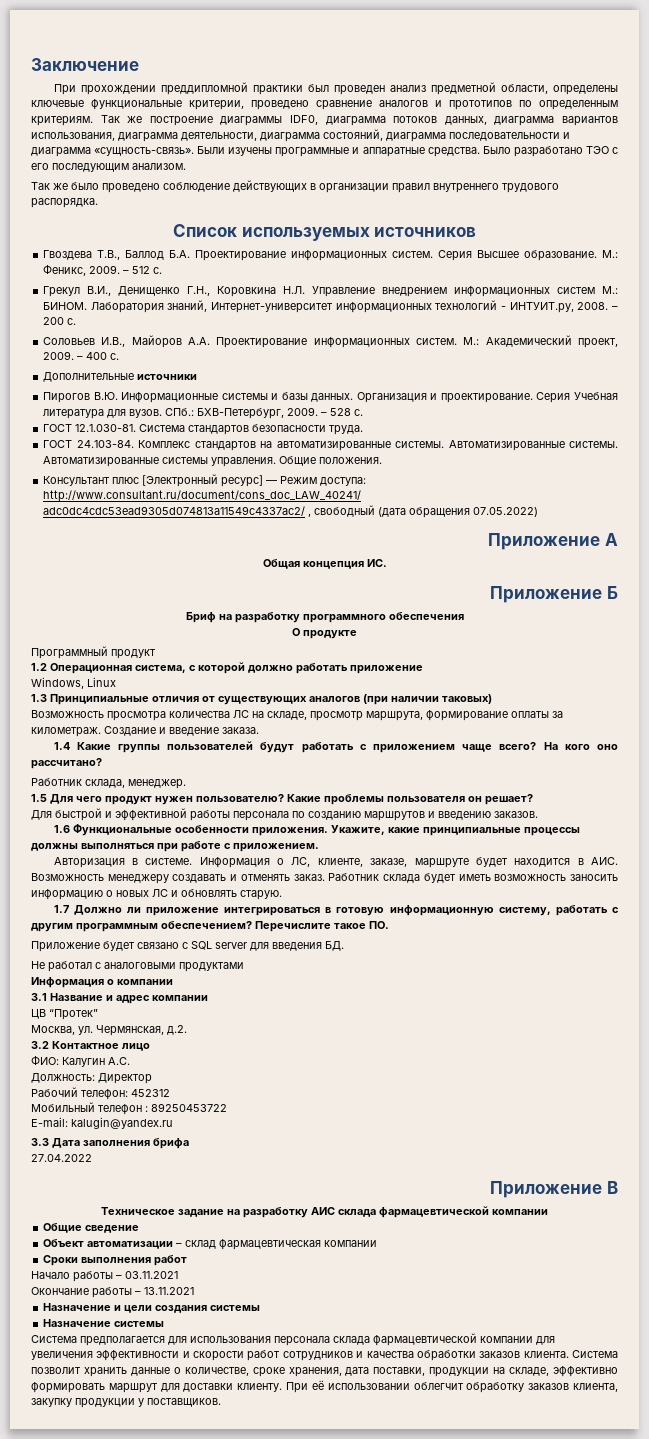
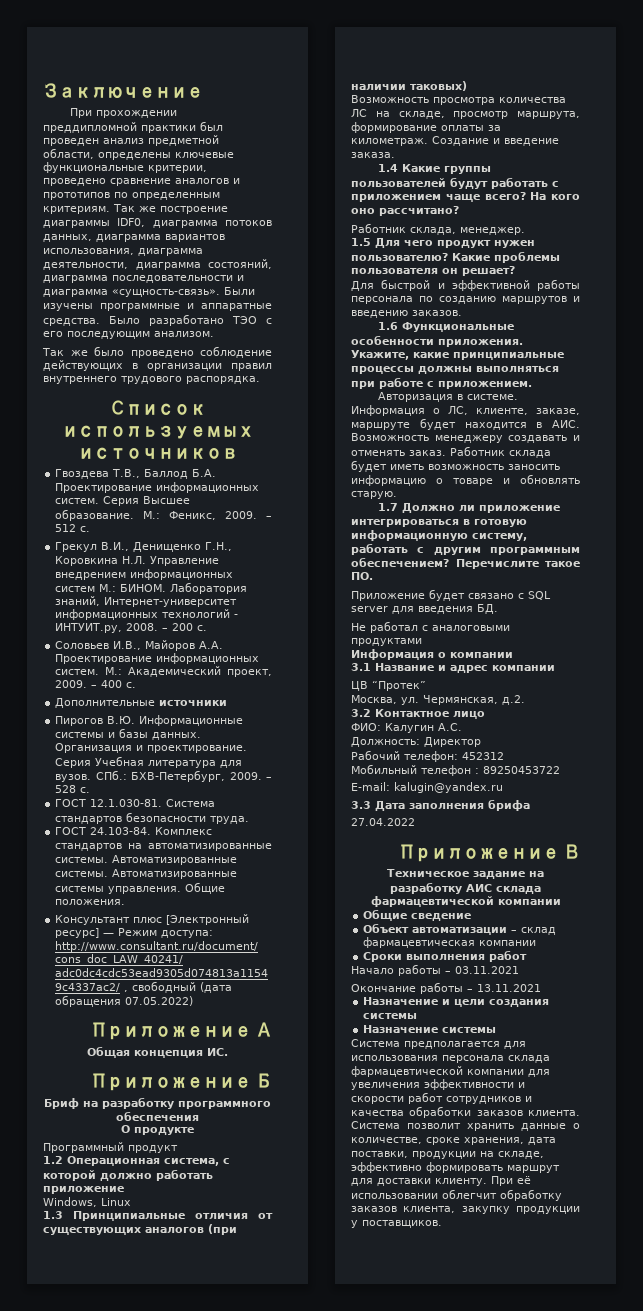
[116,889,168,897] новых ЛС -> [453,478,493,486] товаре

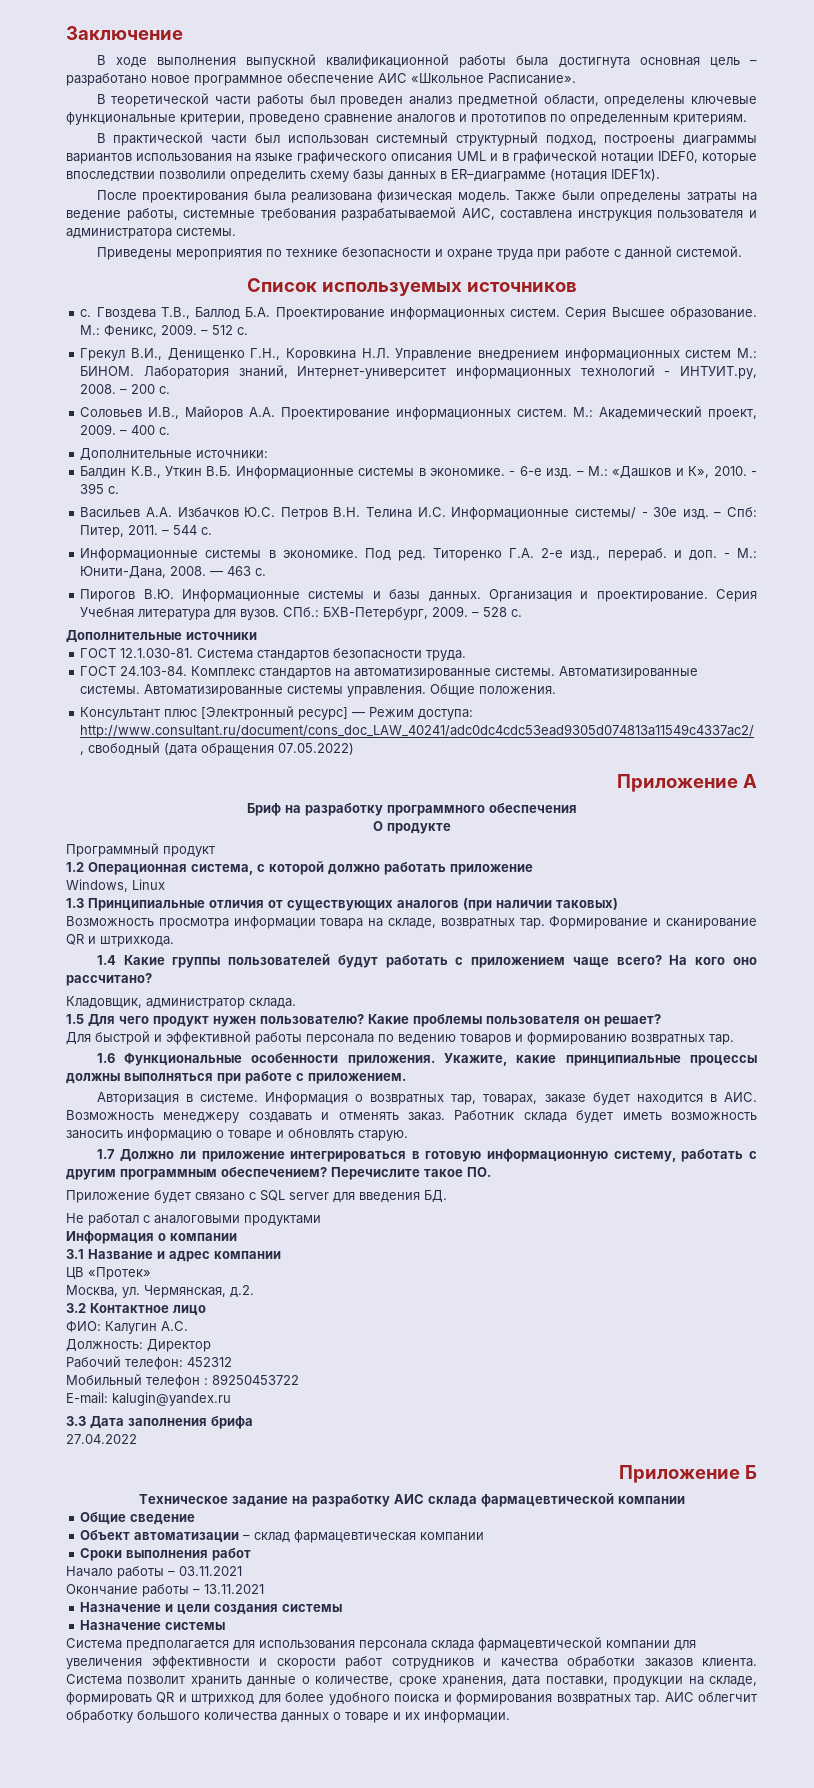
[70,108,178,118] [43,122,196,133] При прохождении преддипломной практики -> [96,54,757,68] [66,73,576,86] [96,93,304,107] В ходе выполнения выпускной квалификационной работы была достигнута основная цель – разработано новое программное обеспечение АИС «Школьное Расписание». // В теоретической части работы
[113,204,228,214] [43,218,272,228] [43,234,225,242] [43,248,203,256] [43,259,272,270] [43,275,244,283] [43,287,255,297] [43,303,272,311] [43,314,272,326] [43,331,214,339] [42,346,272,358] [43,360,272,371] [43,376,260,384] Так же построение диаграммы IDF0, диаграмма потоков данных, диаграмма вариантов использования, диаграмма деятельности, диаграмма состояний, диаграмма последовательности и диаграмма «сущность-связь». Были изучены программные и аппаратные средства. Было разработано ТЭО с его последующим анализом. // Так же было проведено соблюдение действующих в организации правил внутреннего трудового распорядка. -> [96,132,757,146] [66,150,758,164] [66,169,660,182] [96,190,757,203] [66,207,757,221] [66,228,236,239] [96,246,742,260] // В практической части был использован системный структурный подход, построены диаграммы вариантов использования на языке графического описания UML и в графической нотации IDEF0, которые впоследствии позволили определить схему базы данных в ER–диаграмме (нотация IDEF1x). // После проектирования была реализована физическая модель. Также были определены затраты на ведение работы, системные требования разрабатываемой АИС, составлена инструкция пользователя и администратора системы. // Приведены мероприятия по технике безопасности и охране труда при работе с данной системой.
(238, 453) none -> [80,309,92,317] с.
[159,700,228,706] источники -> [196,450,269,458] [80,466,757,479] [80,483,120,494] [80,507,758,520] [80,525,213,538] [80,548,758,561] [80,566,267,579] источники: // Балдин К.В., Уткин В.Б. Информационные системы в экономике. - 6-е изд. – М.: «Дашков и К», 2010. - 395 с. // Васильев А.А. Избачков Ю.С. Петров В.Н. Телина И.С. Информационные системы/ - 30е изд. – Спб: Питер, 2011. – 544 с. // Информационные системы в экономике. Под ред. Титоренко Г.А. 2-е изд., перераб. и доп. - М.: Юнити-Дана, 2008. — 463 с.
(91, 790) none -> [66,630,257,643] // Дополнительные источники
[87,1046,228,1058] [91,1073,272,1091] // Общая концепция ИС. // Приложение Б -> (757, 781) none
[499,97,566,103] [351,109,580,119] [351,122,501,133] [351,136,559,146] [351,152,395,158] количества ЛС на складе, просмотр маршрута, формирование оплаты за километраж. Создание и введение заказа. -> [233,916,757,929] [66,934,174,947] информации товара на складе, возвратных тар. Формирование и сканирование QR и штрихкода.
[351,223,525,235] Работник склада, менеджер. -> [66,996,296,1009] Кладовщик, администратор склада.
[439,296,580,304] [351,310,462,318] созданию маршрутов и введению заказов. -> [398,1032,734,1045] ведению товаров и формированию возвратных тар.
[448,406,580,415] [351,422,410,430] ЛС, клиенте, заказе, маршруте -> [370,1094,586,1105] возвратных тар, товарах, заказе
[372,681,426,691] “Протек” -> [88,1267,151,1280] «Протек»
[564,844,580,859] В -> [745,1465,757,1479] Б
[351,1162,560,1173] [351,1176,531,1186] [351,1189,562,1201] [351,1206,580,1214] [351,1220,442,1228] эффективно формировать маршрут для доставки клиенту. При её использовании облегчит обработку заказов клиента, закупку продукции у поставщиков. -> [66,1692,757,1705] [66,1710,510,1723] формировать QR и штрихкод для более удобного поиска и формирования возвратных тар. АИС облегчит обработку большого количества данных о товаре и их информации.

